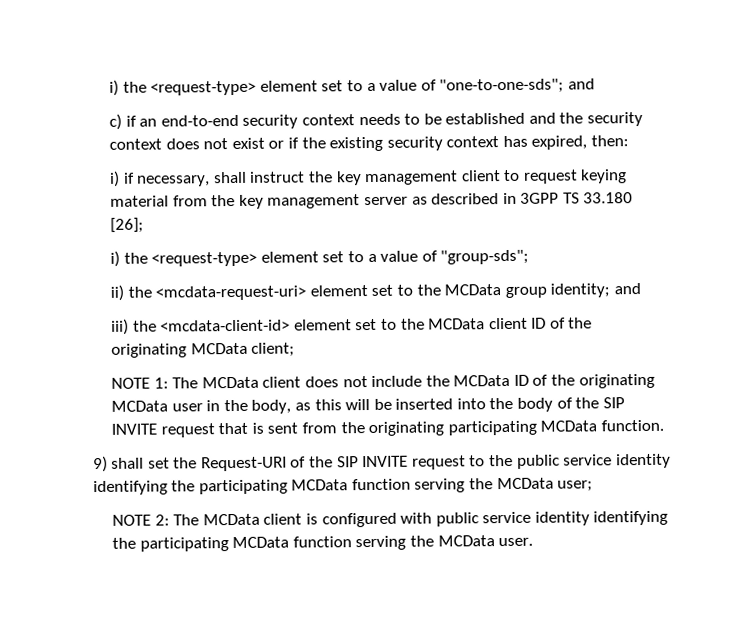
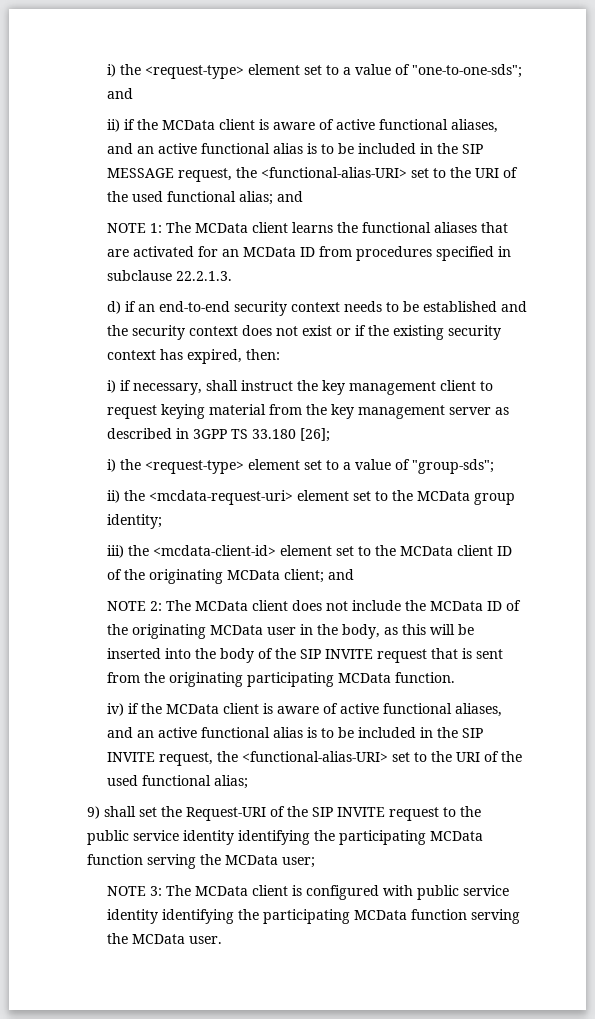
[108,113,122,130] c) -> [106,119,498,133] [106,143,483,154] [106,167,518,182] [106,191,303,205] [106,222,508,233] [106,246,511,261] [106,270,232,281] [106,301,121,314] ii) if the MCData client is aware of active functional aliases, and an active functional alias is to be included in the SIP MESSAGE request, the <functional-alias-URI> set to the URI of the used functional alias; and // NOTE 1: The MCData client learns the functional aliases that are activated for an MCData ID from procedures specified in subclause 22.2.1.3. // d)
[613,283,641,295] and -> (162, 521) none
[110,377,169,389] // NOTE 1: -> [327,569,354,580] [106,601,162,611] and // NOTE 2:
(664, 425) none -> [106,703,502,717] [106,727,483,738] [106,751,522,766] [106,775,248,789] // iv) if the MCData client is aware of active functional aliases, and an active functional alias is to be included in the SIP INVITE request, the <functional-alias-URI> set to the URI of the used functional alias;
[154,514,170,526] 2: -> [149,886,162,896] 3:

